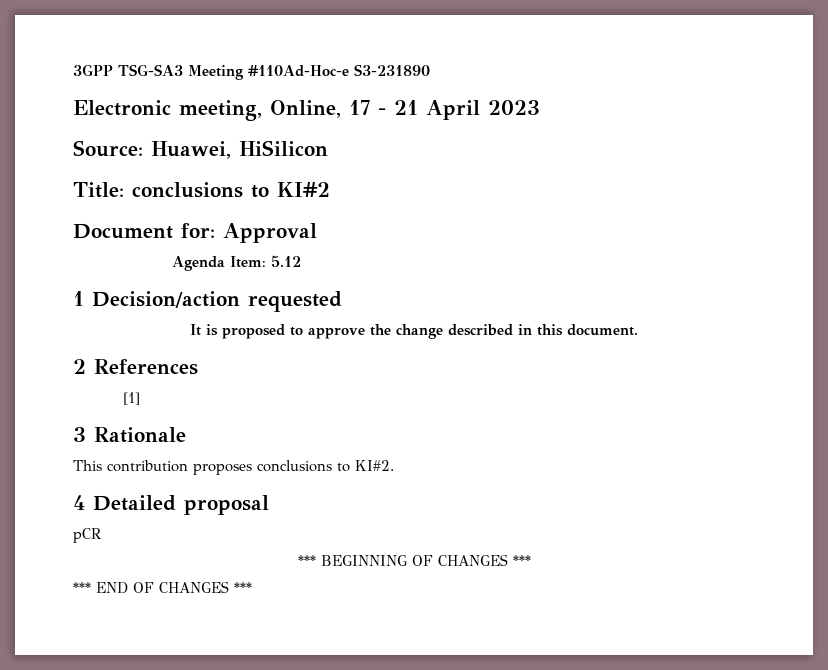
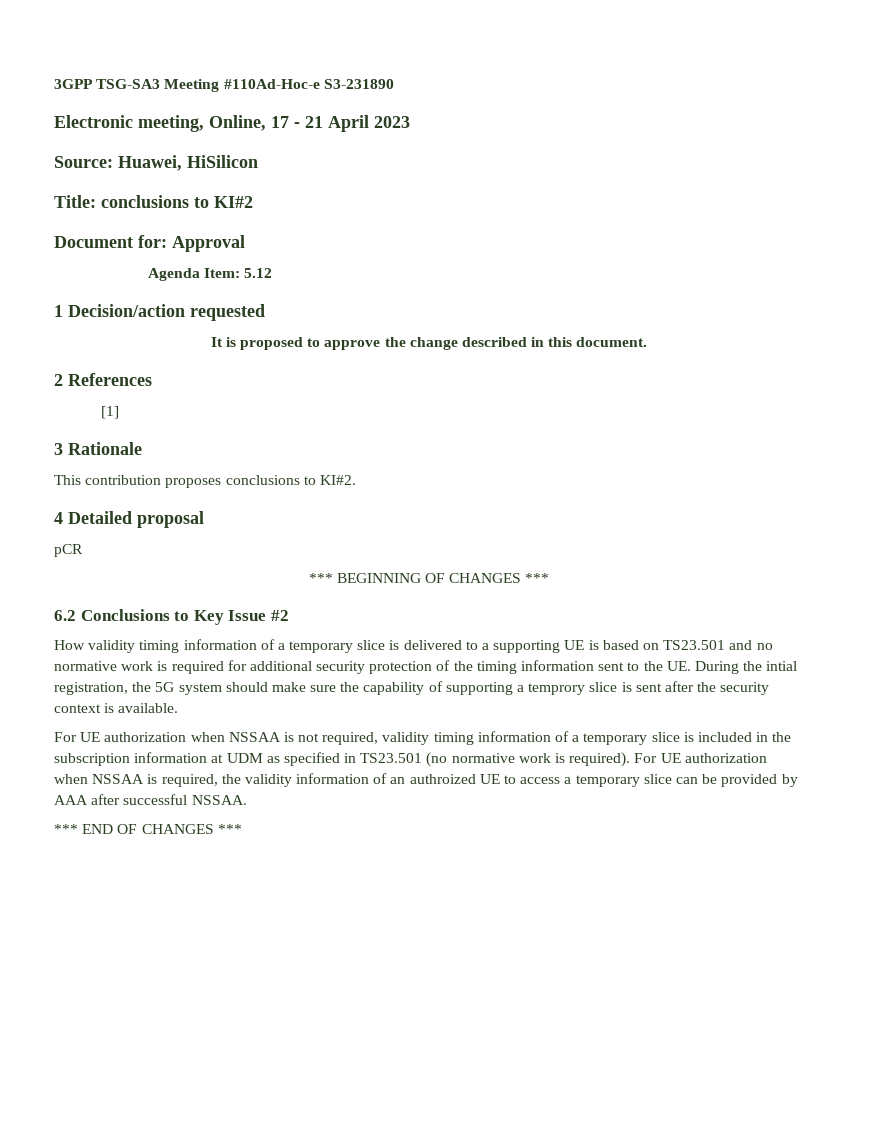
(531, 560) none -> [54,609,289,625] [54,639,773,653] [54,660,798,674] [54,681,770,695] [54,703,179,713] [54,731,792,745] [54,752,767,767] [54,773,798,787] [54,794,247,805] // 6.2 Conclusions to Key Issue #2 // How validity timing information of a temporary slice is delivered to a supporting UE is based on TS23.501 and no normative work is required for additional security protection of the timing information sent to the UE. During the intial registration, the 5G system should make sure the capability of supporting a temprory slice is sent after the security context is available. // For UE authorization when NSSAA is not required, validity timing information of a temporary slice is included in the subscription information at UDM as specified in TS23.501 (no normative work is required). For UE authorization when NSSAA is required, the validity information of an authroized UE to access a temporary slice can be provided by AAA after successful NSSAA.

